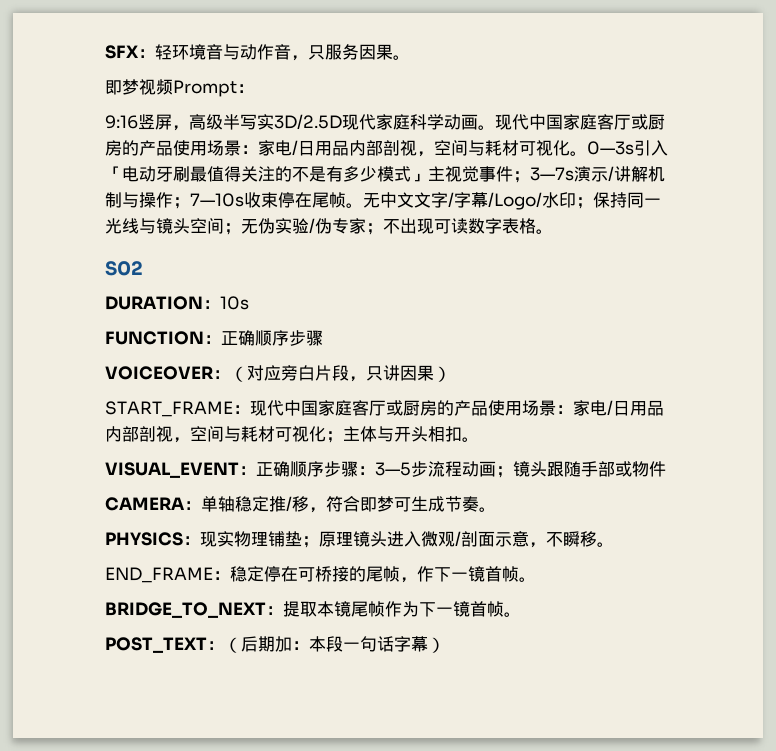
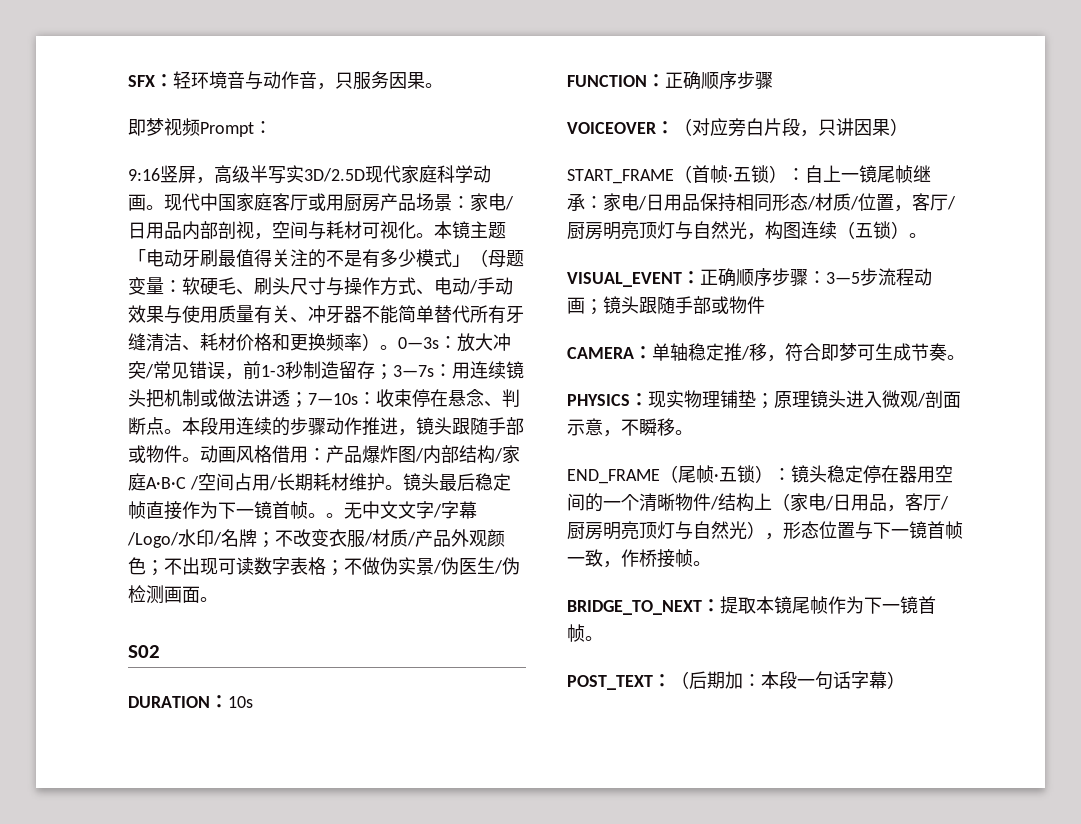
[648,114,665,130] [105,140,207,156] 厨房的产品使用 -> [326,193,416,212] 用厨房产品
[587,140,668,156] 0—3s引入 -> [434,221,506,239] 本镜主题
[428,166,665,183] [105,192,346,209] 主视觉事件；3—7s演示/讲解机制与操作；7—10s收束停在尾帧 -> [470,249,524,268] [128,277,513,296] [128,305,524,324] [128,333,511,352] [128,361,524,380] [128,389,520,408] [128,417,524,436] [128,445,520,464] [128,473,511,491] [128,501,326,520] （母题变量：软硬毛、刷头尺寸与操作方式、电动/手动效果与使用质量有关、冲牙器不能简单替代所有牙缝清洁、耗材价格和更换频率）。0—3s：放大冲突/常见错误，前1-3秒制造留存；3—7s：用连续镜头把机制或做法讲透；7—10s：收束停在悬念、判断点。本段用连续的步骤动作推进，镜头跟随手部或物件。动画风格借用：产品爆炸图/内部结构/家庭A·B·C /空间占用/长期耗材维护。镜头最后稳定帧直接作为下一镜首帧。
[576,192,661,209] [105,218,366,235] ；保持同一光线与镜头空间；无伪实验/伪专家 -> [213,529,505,548] [128,557,146,575] /名牌；不改变衣服/材质/产品外观颜色
(536, 226) none -> [326,557,520,576] [128,585,200,604] ；不做伪实景/伪医生/伪检测画面
[233,400,664,416] [105,426,462,443] ：现代中国家庭客厅或厨房的产品使用场景：家电/日用品内部剖视，空间与耗材可视化；主体与开头相扣 -> [674,165,931,183] [567,193,956,212] [567,221,909,240] （首帧·五锁）：自上一镜尾帧继承：家电/日用品保持相同形态/材质/位置，客厅/厨房明亮顶灯与自然光，构图连续（五锁）
[213,566,502,583] ：稳定停在可桥接的尾帧，作下一镜首 -> [660,465,953,483] [567,493,949,512] [567,521,963,540] [567,549,675,568] （尾帧·五锁）：镜头稳定停在器用空间的一个清晰物件/结构上（家电/日用品，客厅/厨房明亮顶灯与自然光），形态位置与下一镜首帧一致，作桥接

